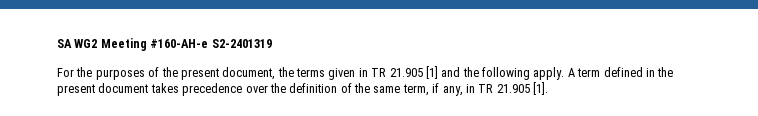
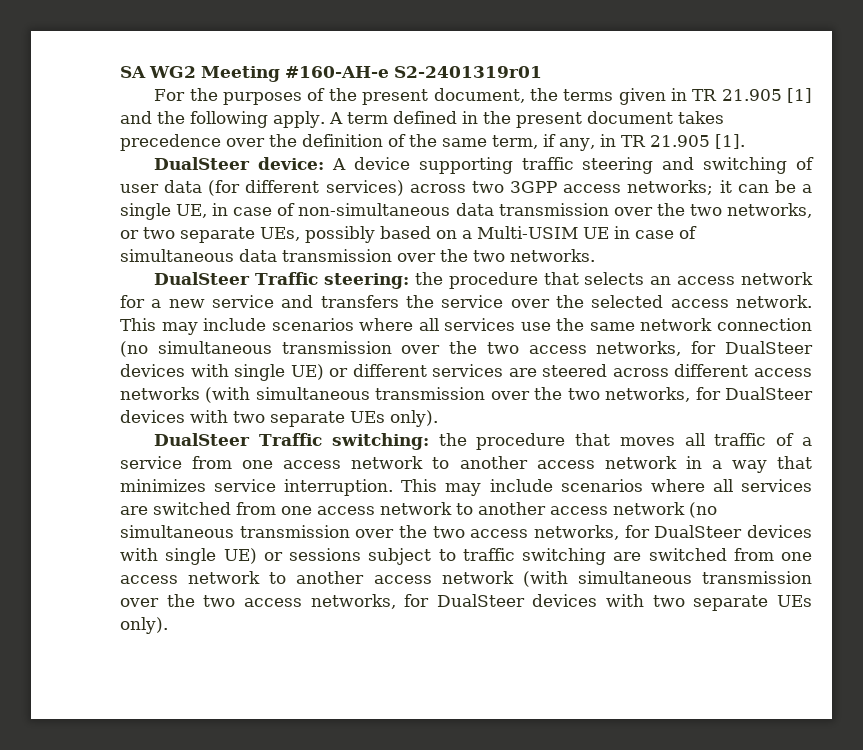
[211,39,272,48] S2-2401319 -> [394,66,542,78] S2-2401319r01
(548, 88) none -> [154,157,815,174] [120,180,812,196] [120,203,813,220] [120,226,697,243] [120,249,595,262] [154,272,814,289] [120,295,812,308] [120,318,812,335] [120,341,813,357] [120,364,812,381] [120,387,814,403] [120,410,438,427] [154,433,812,450] [120,456,813,473] [120,479,812,496] [120,502,717,518] [120,525,812,540] [120,548,812,565] [120,571,812,587] [120,594,812,611] [120,617,168,634] // DualSteer device: A device supporting traffic steering and switching of user data (for different services) across two 3GPP access networks; it can be a single UE, in case of non-simultaneous data transmission over the two networks, or two separate UEs, possibly based on a Multi-USIM UE in case of simultaneous data transmission over the two networks. // DualSteer Traffic steering: the procedure that selects an access network for a new service and transfers the service over the selected access network. This may include scenarios where all services use the same network connection (no simultaneous transmission over the two access networks, for DualSteer devices with single UE) or different services are steered across different access networks (with simultaneous transmission over the two networks, for DualSteer devices with two separate UEs only). // DualSteer Traffic switching: the procedure that moves all traffic of a service from one access network to another access network in a way that minimizes service interruption. This may include scenarios where all services are switched from one access network to another access network (no simultaneous transmission over the two access networks, for DualSteer devices with single UE) or sessions subject to traffic switching are switched from one access network to another access network (with simultaneous transmission over the two access networks, for DualSteer devices with two separate UEs only).

